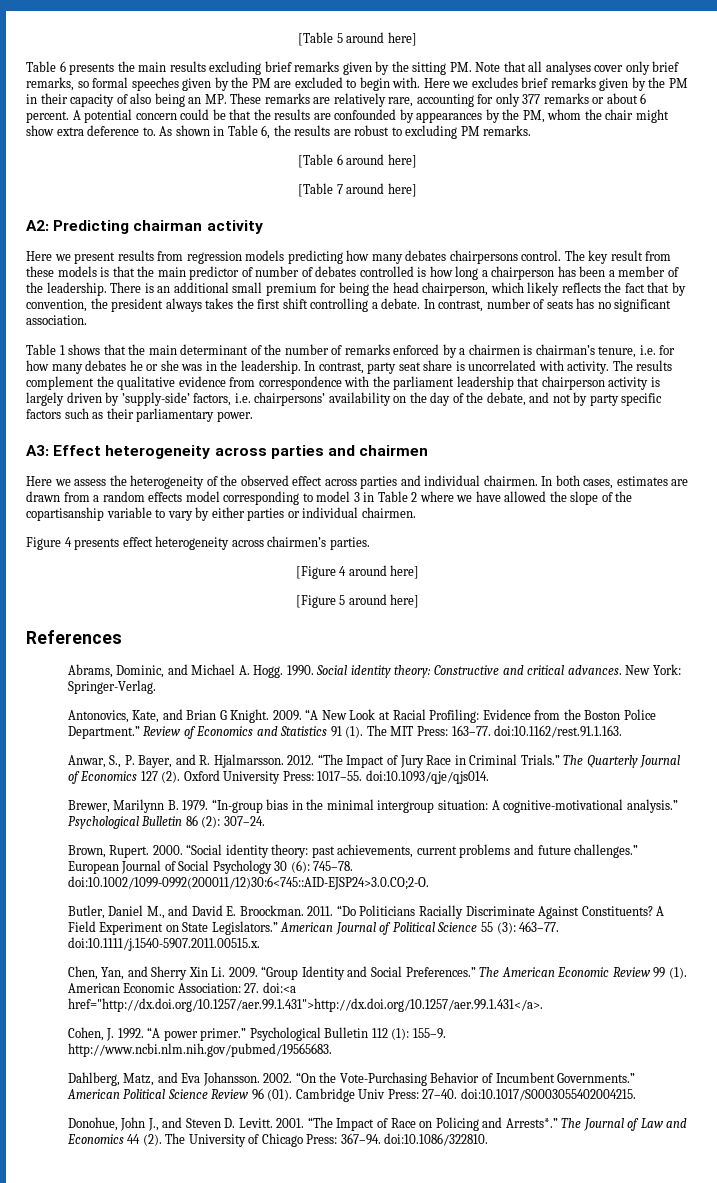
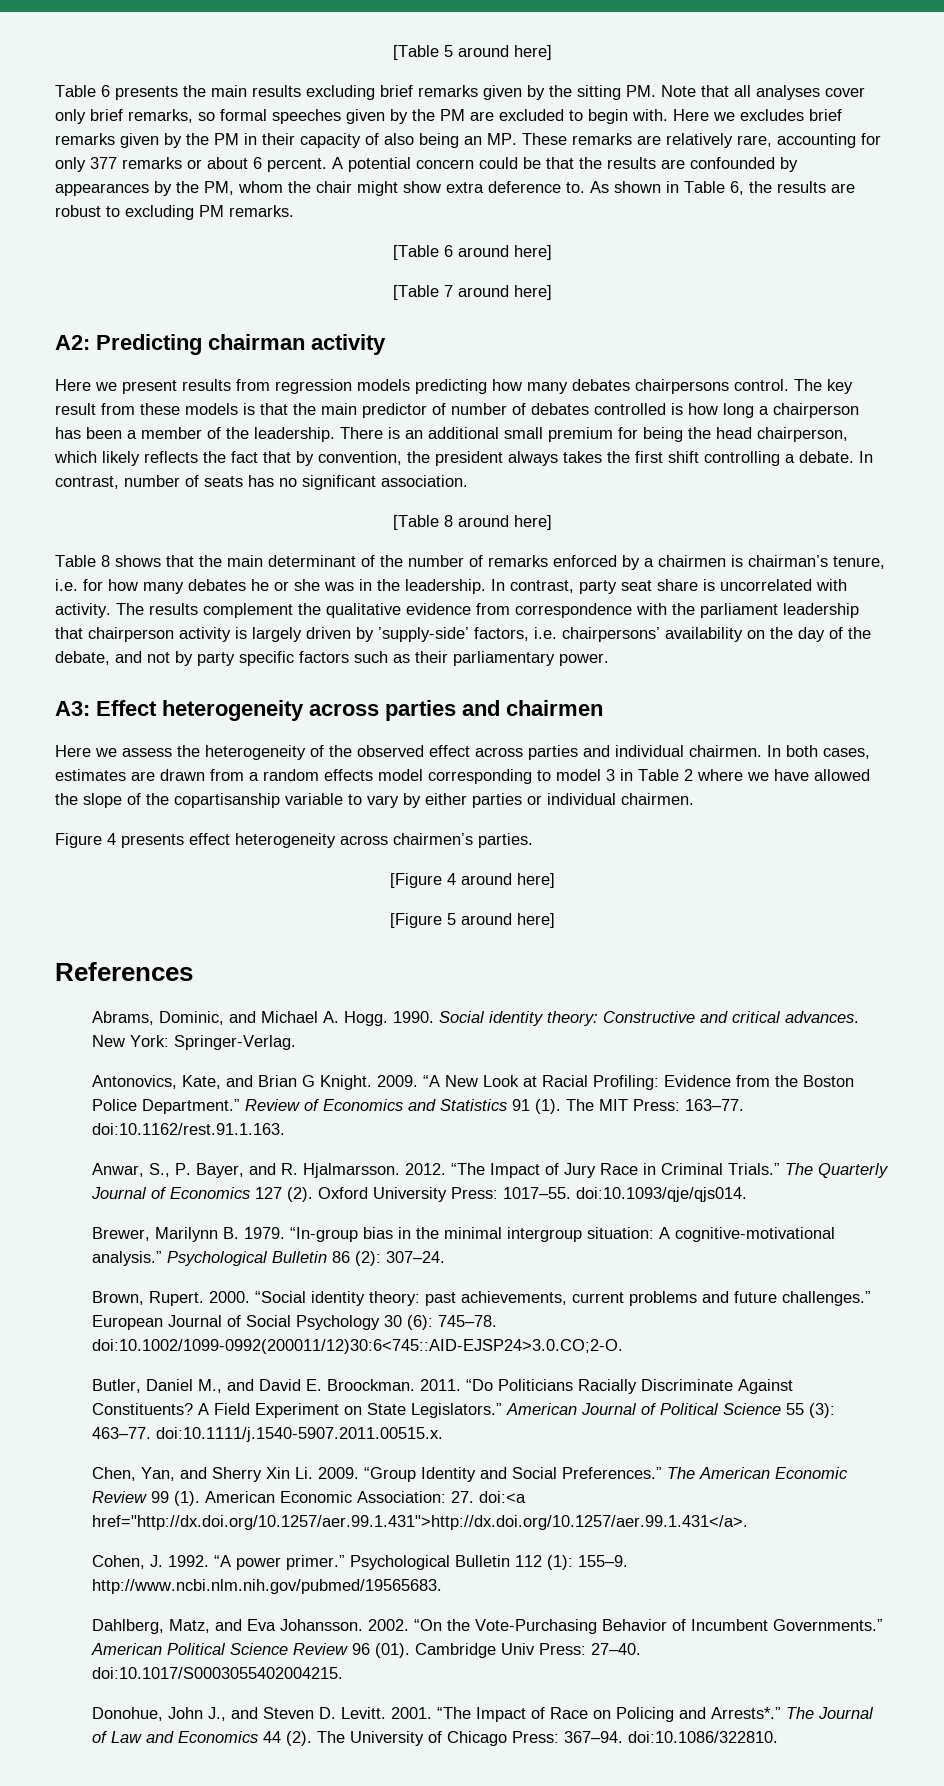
[26,344,65,355] // Table 1 -> [392,515,552,530] [55,555,110,567] // [Table 8 around here] // Table 8

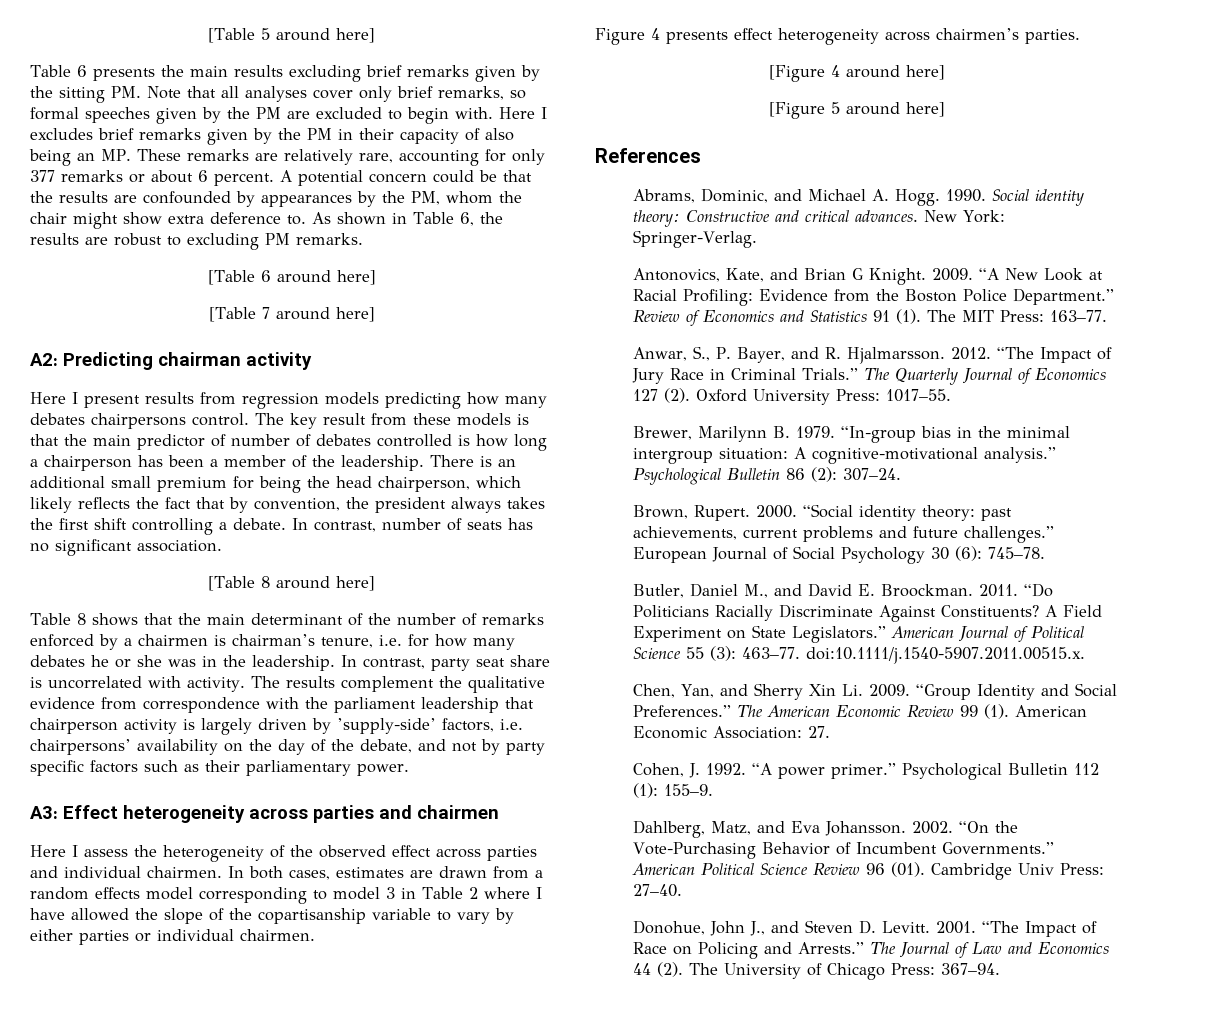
[713,112,735,121] we -> [541,107,547,119] I
[95,382,117,391] we -> [72,392,78,404] I
[95,748,117,757] we -> [72,845,78,857] I
[747,772,769,781] we -> [535,887,542,899] I
[92,1123,286,1135] doi:10.1162/rest.91.1.163. -> (1108, 316) none
[576,1187,748,1202] doi:10.1093/qje/qjs014. -> (952, 395) none
[92,1339,624,1354] doi:10.1002/1099-0992(200011/12)30:6<745::AID-EJSP24>3.0.CO;2-O. -> (1046, 553) none
[479,1491,527,1503] [92,1515,749,1530] doi:<a href="http://dx.doi.org/10.1257/aer.99.1.431">http://dx.doi.org/10.1257/aer.99.1.431</a>. -> (831, 732) none
[92,1579,443,1594] http://www.ncbi.nlm.nih.gov/pubmed/19565683. -> (714, 790) none
[92,1667,344,1679] doi:10.1017/S0003055402004215. -> (683, 890) none
[711,1707,782,1719] Arrests*.” -> [798,942,865,954] Arrests.”
[628,1731,779,1743] doi:10.1086/322810. -> (1001, 969) none

